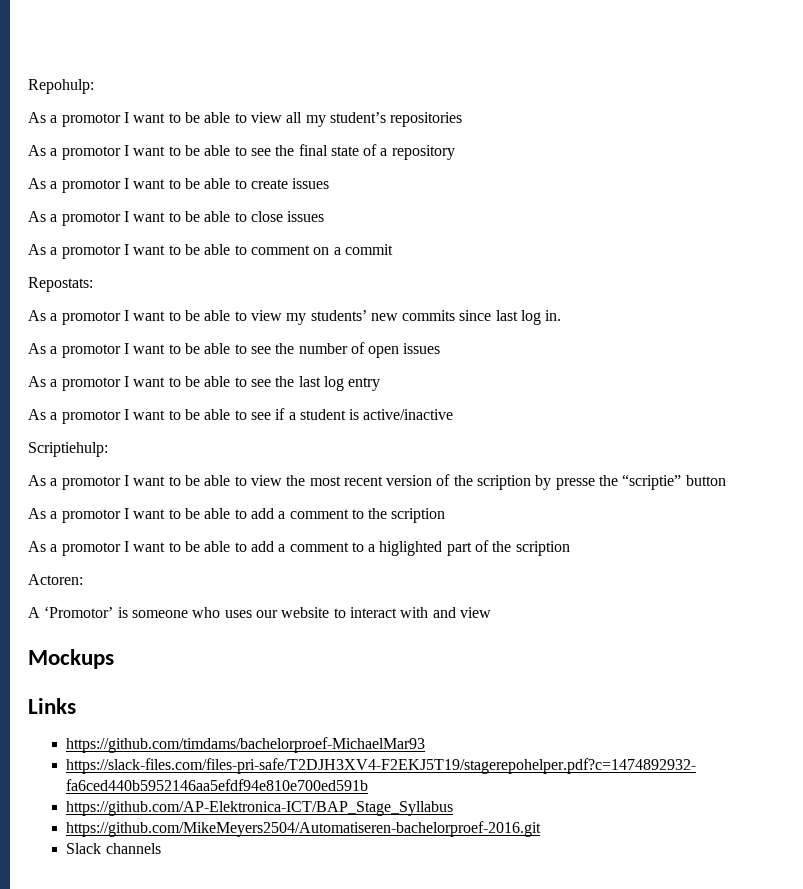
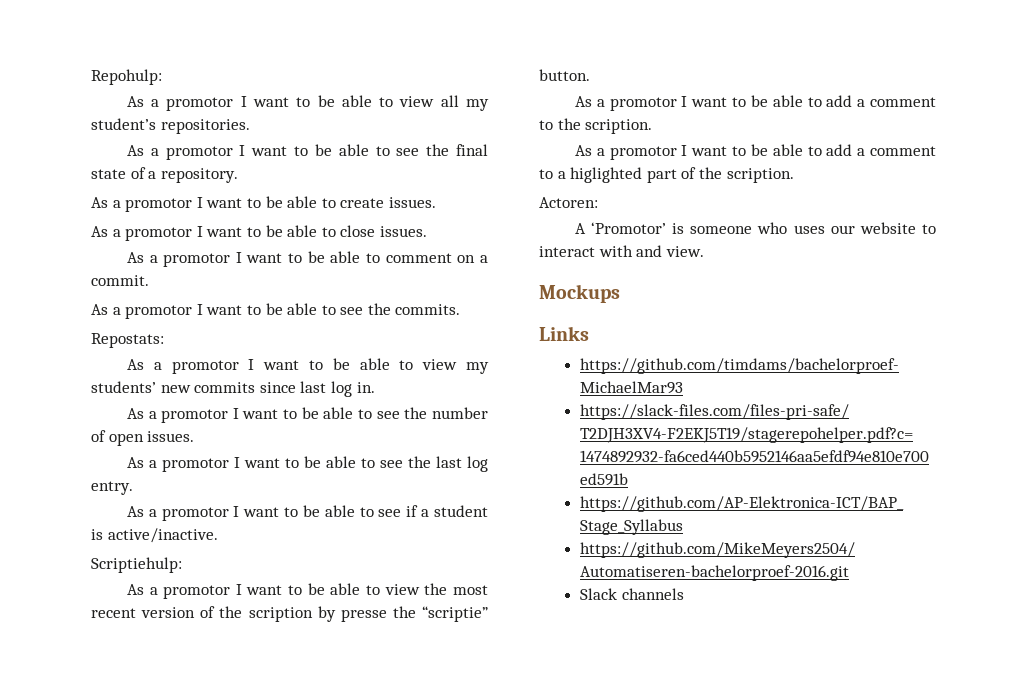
[390,112,463,127] repositories -> [160,119,250,134] repositories.
[391,145,455,160] repository -> [160,168,238,183] repository.
[292,178,330,189] issues -> [388,197,436,208] issues.
[287,211,325,222] issues -> [379,226,427,237] issues.
[344,244,393,255] commit -> [91,275,149,286] [91,303,461,319] commit. // As a promotor I want to be able to see the commits.
[403,343,441,354] issues -> [147,431,195,442] issues.
[348,377,381,391] entry -> [91,481,133,495] entry.
[363,409,454,420] active/inactive -> [107,528,218,543] active/inactive.
[685,475,726,486] button -> [539,69,590,81] button.
[391,508,446,523] scription -> [585,119,653,134] scription.
[515,541,570,556] scription -> [726,168,794,183] scription.
[459,607,491,618] view -> [665,246,704,257] view.

